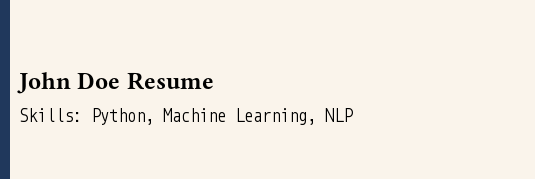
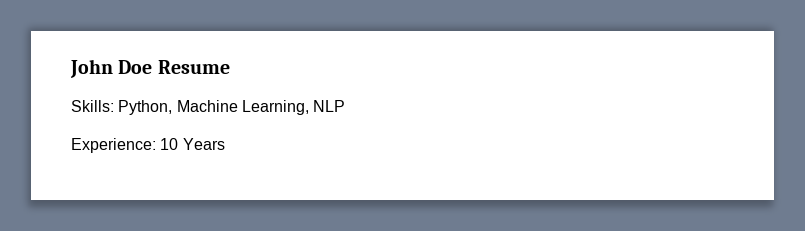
(353, 115) none -> [71,138,225,153] // Experience: 10 Years

